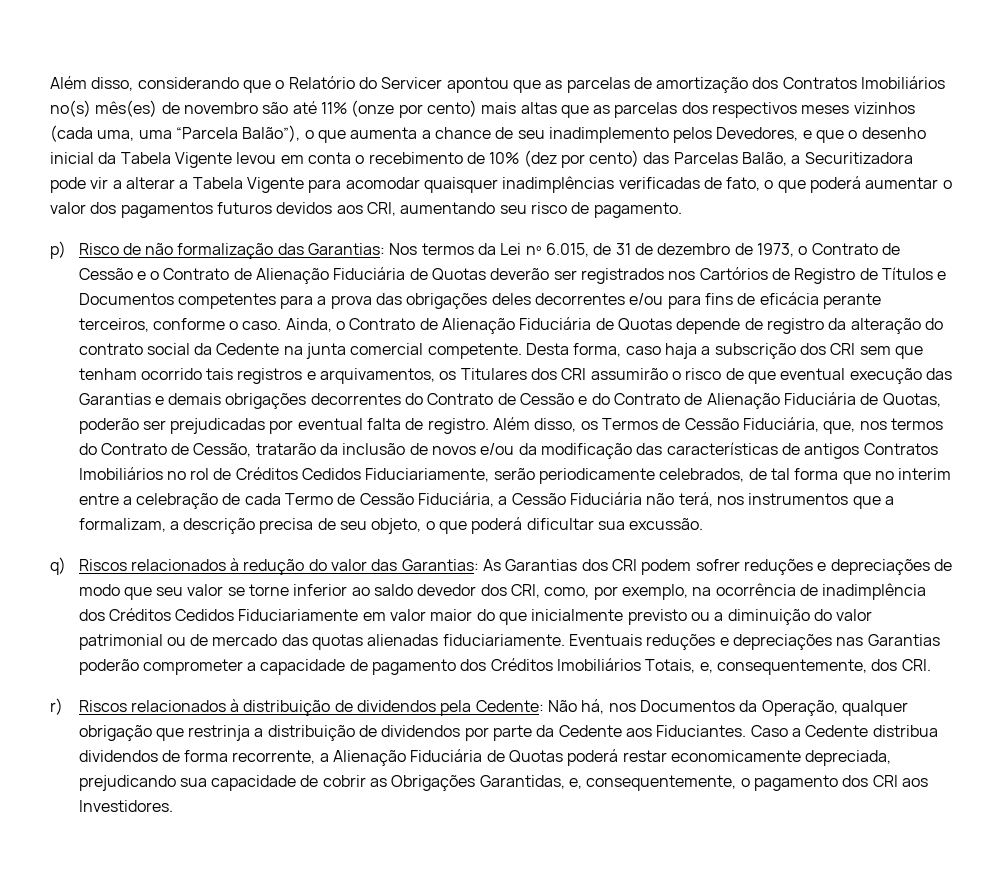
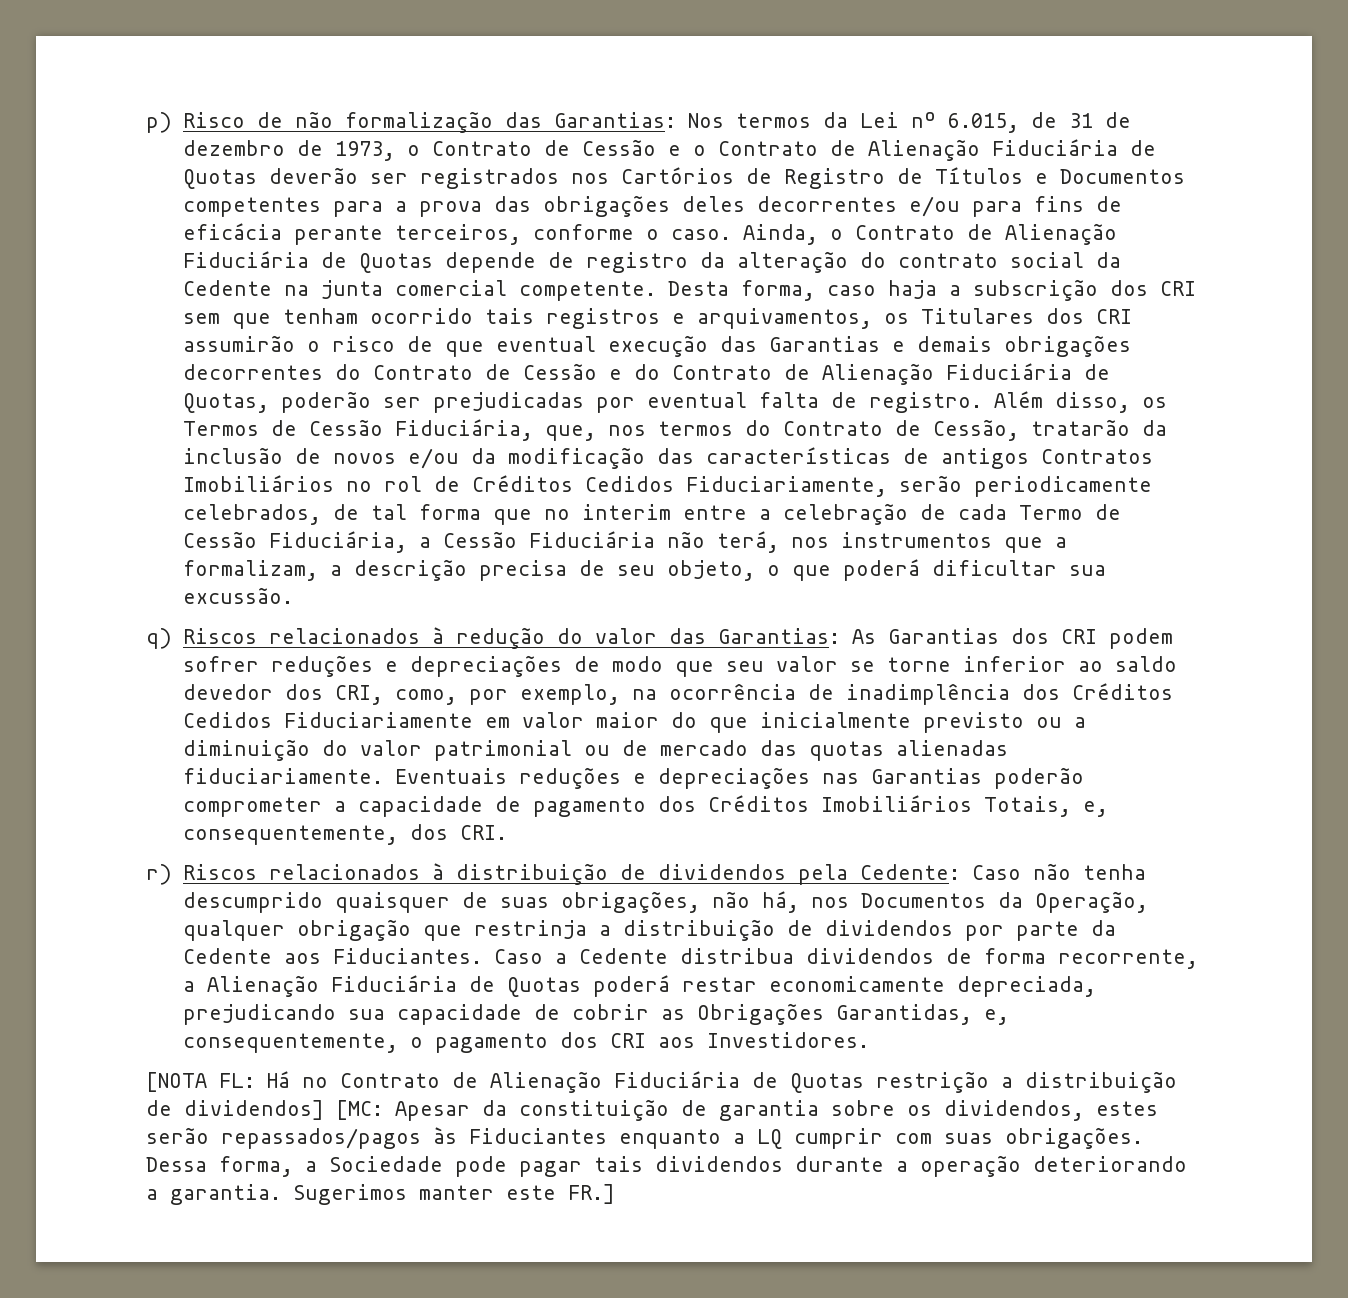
[50,76,946,93] [50,100,915,118] [50,125,926,143] [50,150,913,168] [50,176,952,193] [50,202,682,218] Além disso, considerando que o Relatório do Servicer apontou que as parcelas de amortização dos Contratos Imobiliários no(s) mês(es) de novembro são até 11% (onze por cento) mais altas que as parcelas dos respectivos meses vizinhos (cada uma, uma “Parcela Balão”), o que aumenta a chance de seu inadimplemento pelos Devedores, e que o desenho inicial da Tabela Vigente levou em conta o recebimento de 10% (dez por cento) das Parcelas Balão, a Securitizadora pode vir a alterar a Tabela Vigente para acomodar quaisquer inadimplências verificadas de fato, o que poderá aumentar o valor dos pagamentos futuros devidos aos CRI, aumentando seu risco de pagamento. // -> (146, 122) none
[548,700,578,712] Não -> [971,863,1146,880] [182,891,750,913] Caso não tenha descumprido quaisquer de suas obrigações, não
(173, 806) none -> [146,1071,1177,1093] [146,1099,1158,1121] [146,1127,1143,1149] [146,1155,1187,1177] [146,1184,615,1205] // [NOTA FL: Há no Contrato de Alienação Fiduciária de Quotas restrição a distribuição de dividendos] [MC: Apesar da constituição de garantia sobre os dividendos, estes serão repassados/pagos às Fiduciantes enquanto a LQ cumprir com suas obrigações. Dessa forma, a Sociedade pode pagar tais dividendos durante a operação deteriorando a garantia. Sugerimos manter este FR.]

